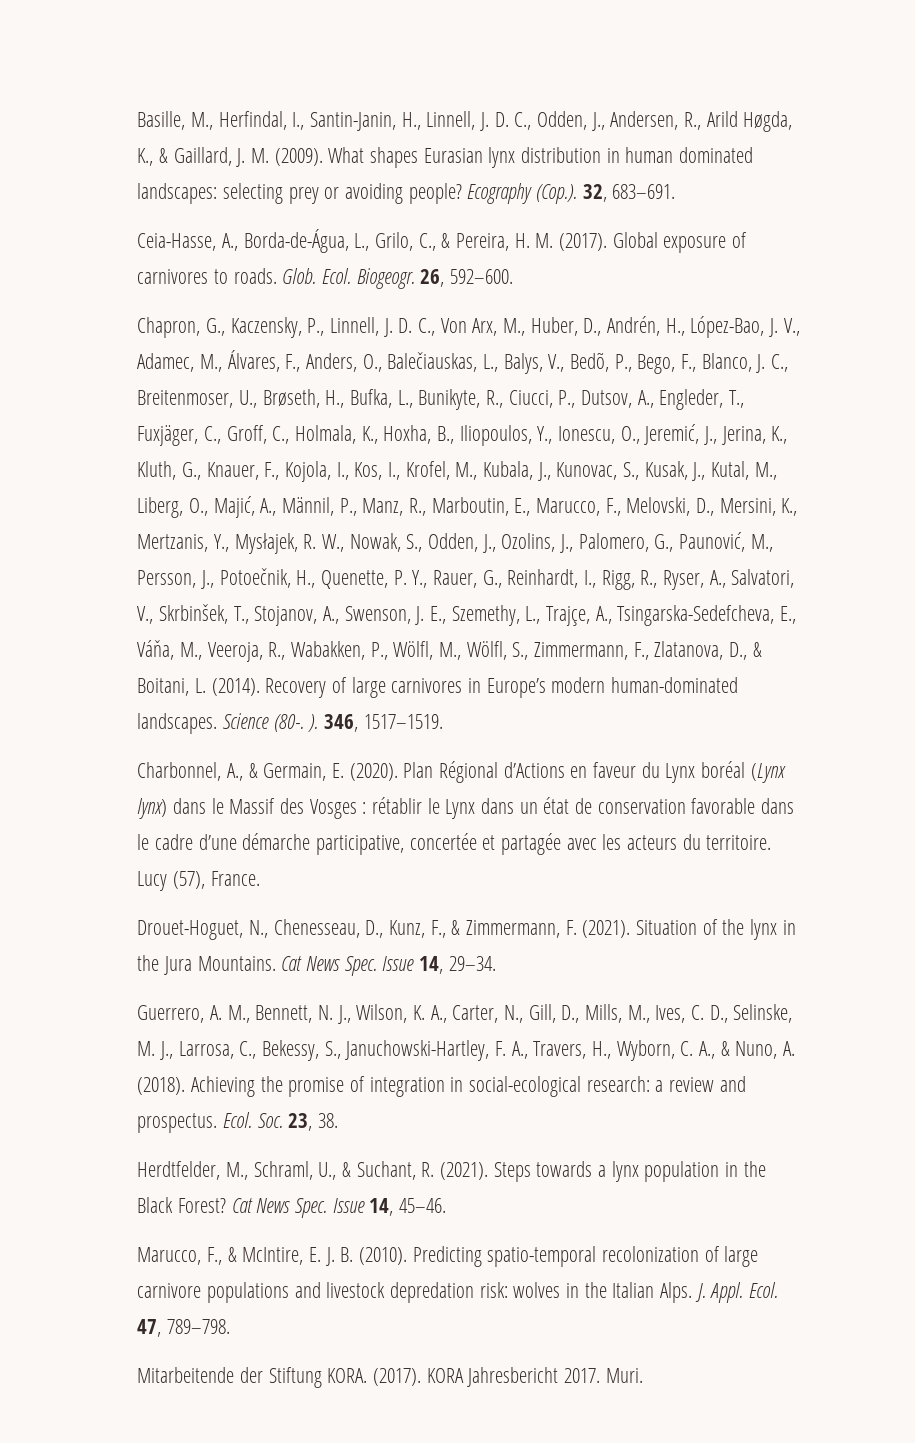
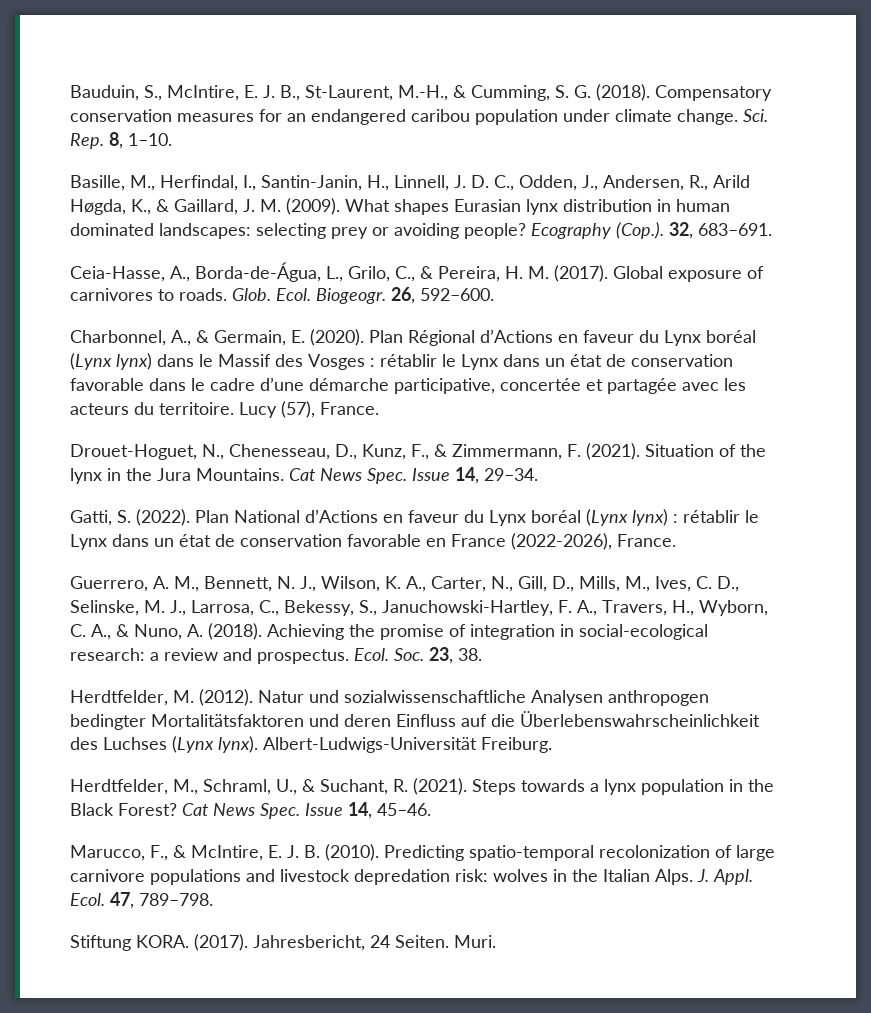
(137, 120) none -> [70,84,773,101] [70,109,769,125] [70,132,173,149] Bauduin, S., McIntire, E. J. B., St-Laurent, M.-H., & Cumming, S. G. (2018). Compensatory conservation measures for an endangered caribou population under climate change. Sci. Rep. 8, 1–10. //
[137,316,800,338] [137,350,788,374] [137,389,744,410] [137,424,788,446] [137,461,777,482] [137,496,798,518] [137,532,773,554] [137,568,795,590] [137,604,796,626] [137,640,762,662] [137,677,738,698] [137,713,443,734] // Chapron, G., Kaczensky, P., Linnell, J. D. C., Von Arx, M., Huber, D., Andrén, H., López-Bao, J. V., Adamec, M., Álvares, F., Anders, O., Balečiauskas, L., Balys, V., Bedõ, P., Bego, F., Blanco, J. C., Breitenmoser, U., Brøseth, H., Bufka, L., Bunikyte, R., Ciucci, P., Dutsov, A., Engleder, T., Fuxjäger, C., Groff, C., Holmala, K., Hoxha, B., Iliopoulos, Y., Ionescu, O., Jeremić, J., Jerina, K., Kluth, G., Knauer, F., Kojola, I., Kos, I., Krofel, M., Kubala, J., Kunovac, S., Kusak, J., Kutal, M., Liberg, O., Majić, A., Männil, P., Manz, R., Marboutin, E., Marucco, F., Melovski, D., Mersini, K., Mertzanis, Y., Mysłajek, R. W., Nowak, S., Odden, J., Ozolins, J., Palomero, G., Paunović, M., Persson, J., Potoečnik, H., Quenette, P. Y., Rauer, G., Reinhardt, I., Rigg, R., Ryser, A., Salvatori, V., Skrbinšek, T., Stojanov, A., Swenson, J. E., Szemethy, L., Trajçe, A., Tsingarska-Sedefcheva, E., Váňa, M., Veeroja, R., Wabakken, P., Wölfl, M., Wölfl, S., Zimmermann, F., Zlatanova, D., & Boitani, L. (2014). Recovery of large carnivores in Europe’s modern human-dominated landscapes. Science (80-. ). 346, 1517–1519. -> (495, 294) none
(496, 963) none -> [70,509,760,526] [70,533,677,550] // Gatti, S. (2022). Plan National d’Actions en faveur du Lynx boréal (Lynx lynx) : rétablir le Lynx dans un état de conservation favorable en France (2022-2026), France.
(338, 1120) none -> [70,689,710,706] [70,711,761,730] [70,736,553,753] // Herdtfelder, M. (2012). Natur und sozialwissenschaftliche Analysen anthropogen bedingter Mortalitätsfaktoren und deren Einfluss auf die Überlebenswahrscheinlichkeit des Luchses (Lynx lynx). Albert-Ludwigs-Universität Freiburg.
[137,1367,263,1383] Mitarbeitende der -> (214, 899) none
[426,1367,600,1387] KORA Jahresbericht 2017. -> [253,935,450,951] Jahresbericht, 24 Seiten.

